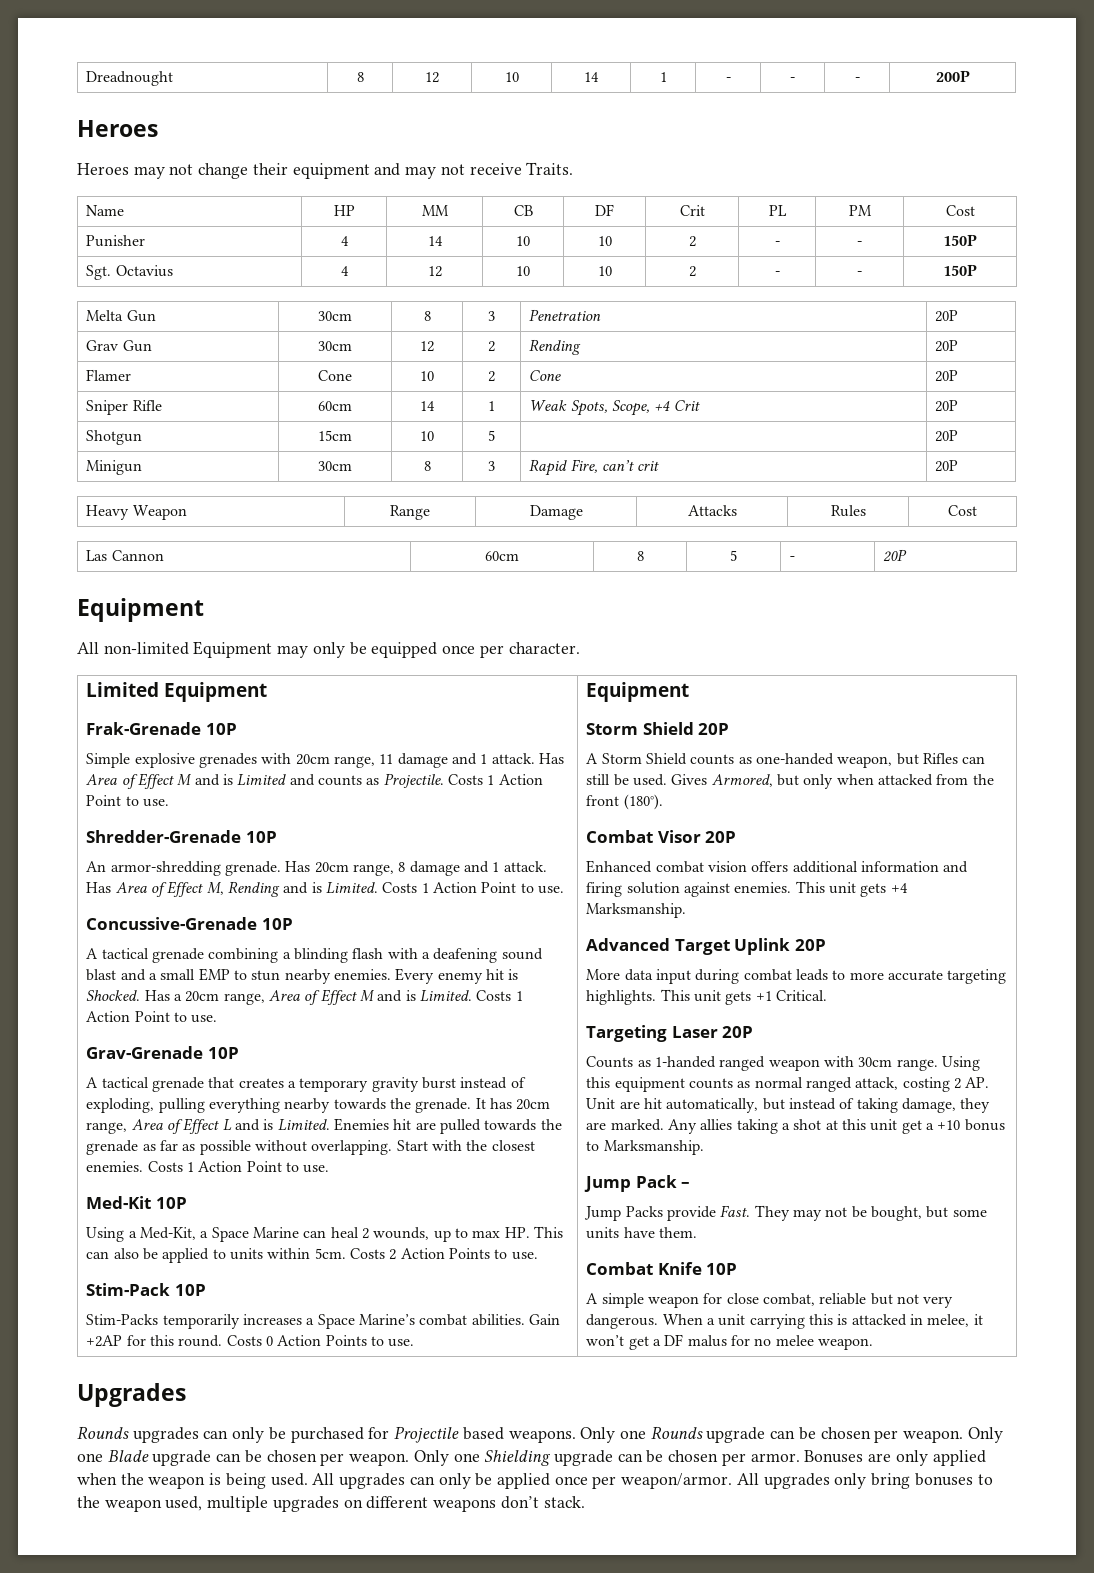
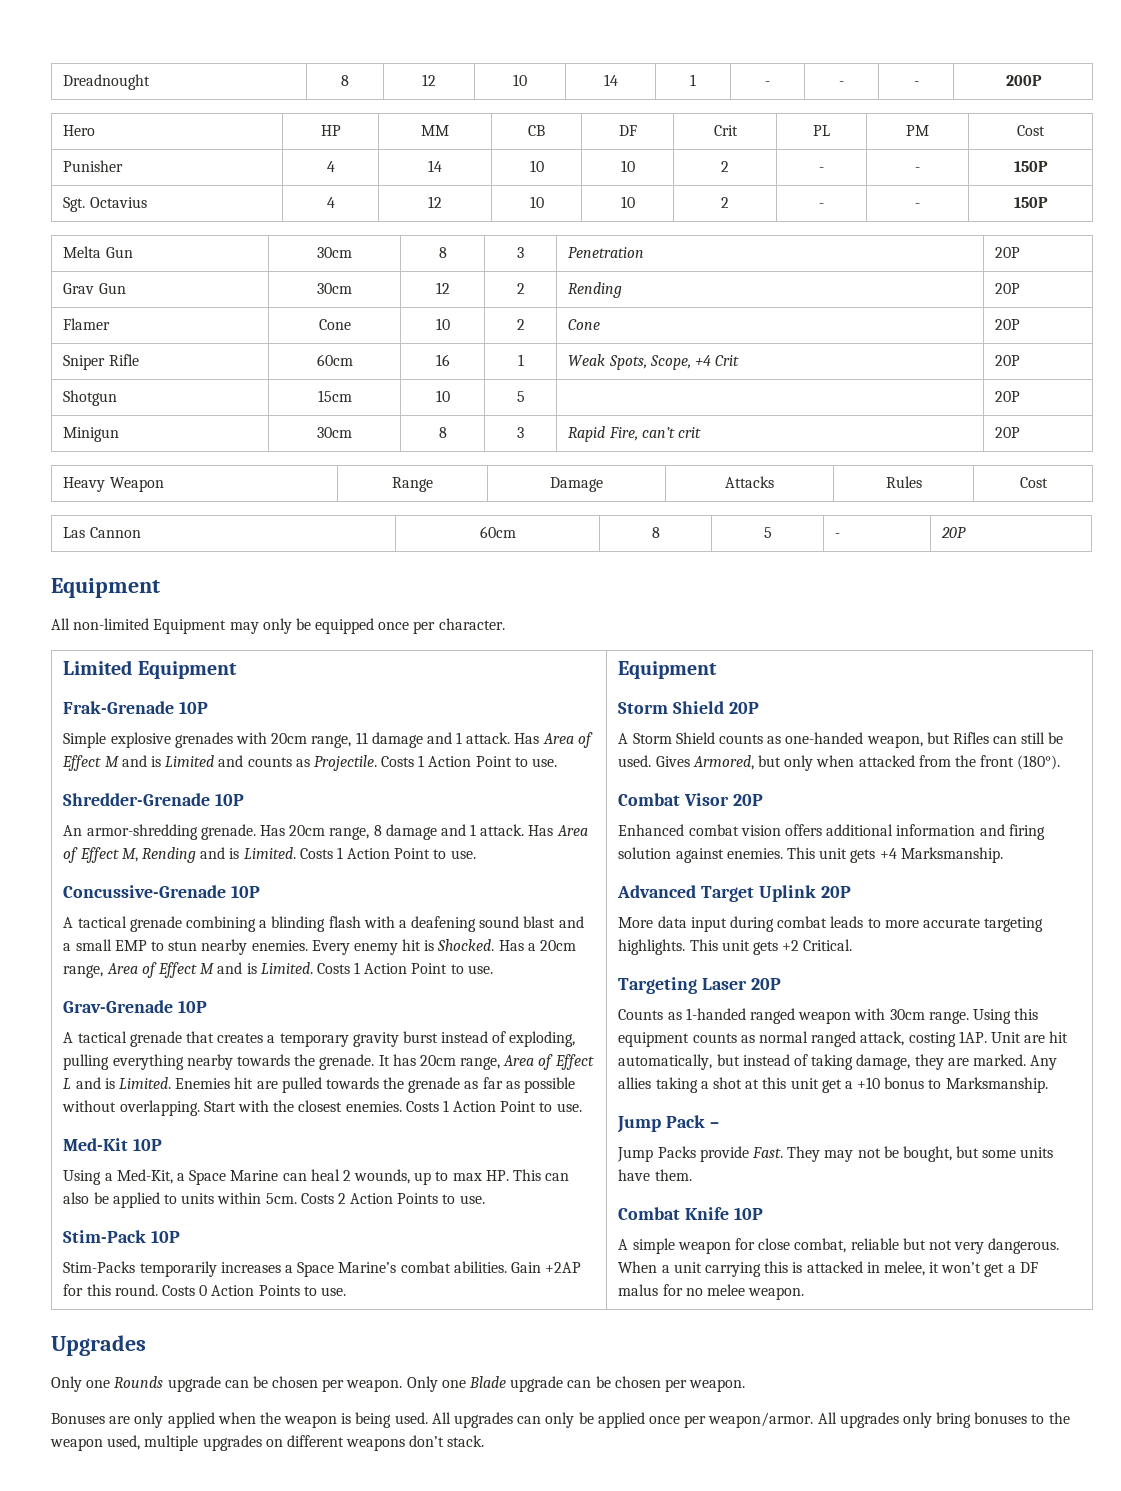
[77,120,158,137] [77,162,574,179] [86,205,125,216] // Heroes // Heroes may not change their equipment and may not receive Traits. // Name -> [63,125,96,136] // Hero
[420,401,435,411] 14 -> [435,354,450,366] 16
[755,991,772,1001] +1 -> [782,940,800,951] +2
[954,1077,990,1089] 2 AP. -> [958,1031,987,1043] 1AP.
[77,1426,576,1443] Rounds upgrades can only be purchased for Projectile based weapons. -> (146, 1345) none
[413,1450,800,1466] Only one Shielding upgrade can be chosen per armor. -> (746, 1385) //

